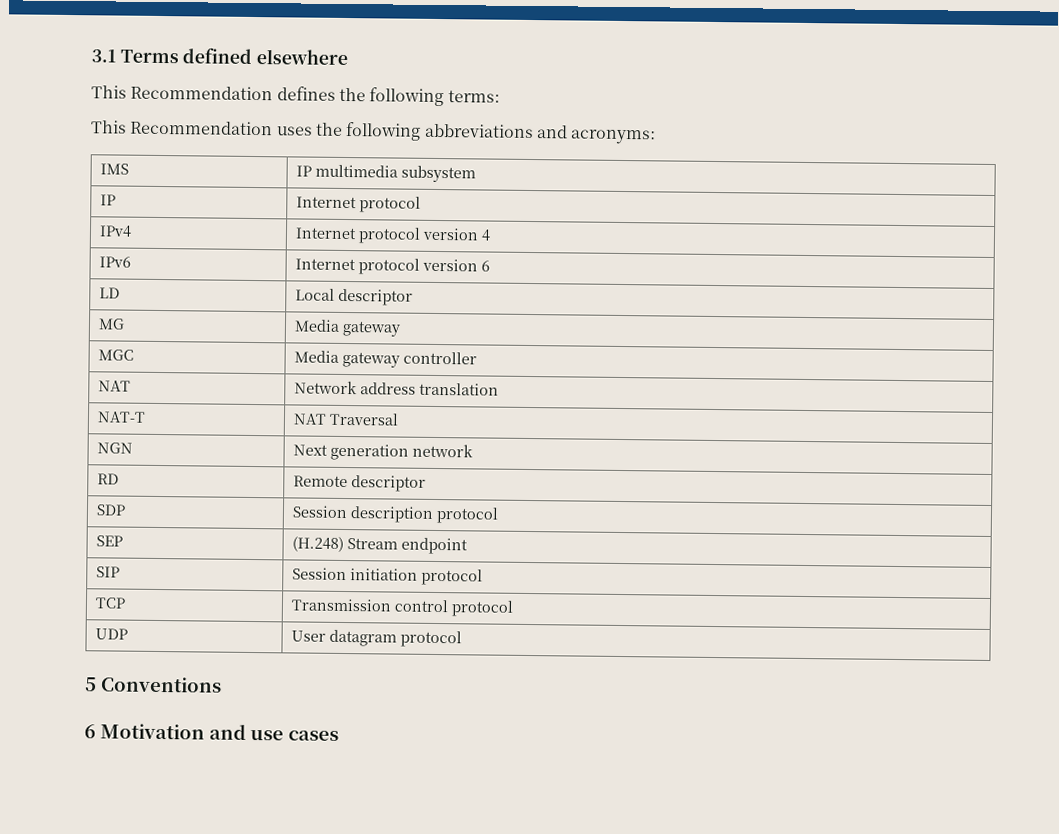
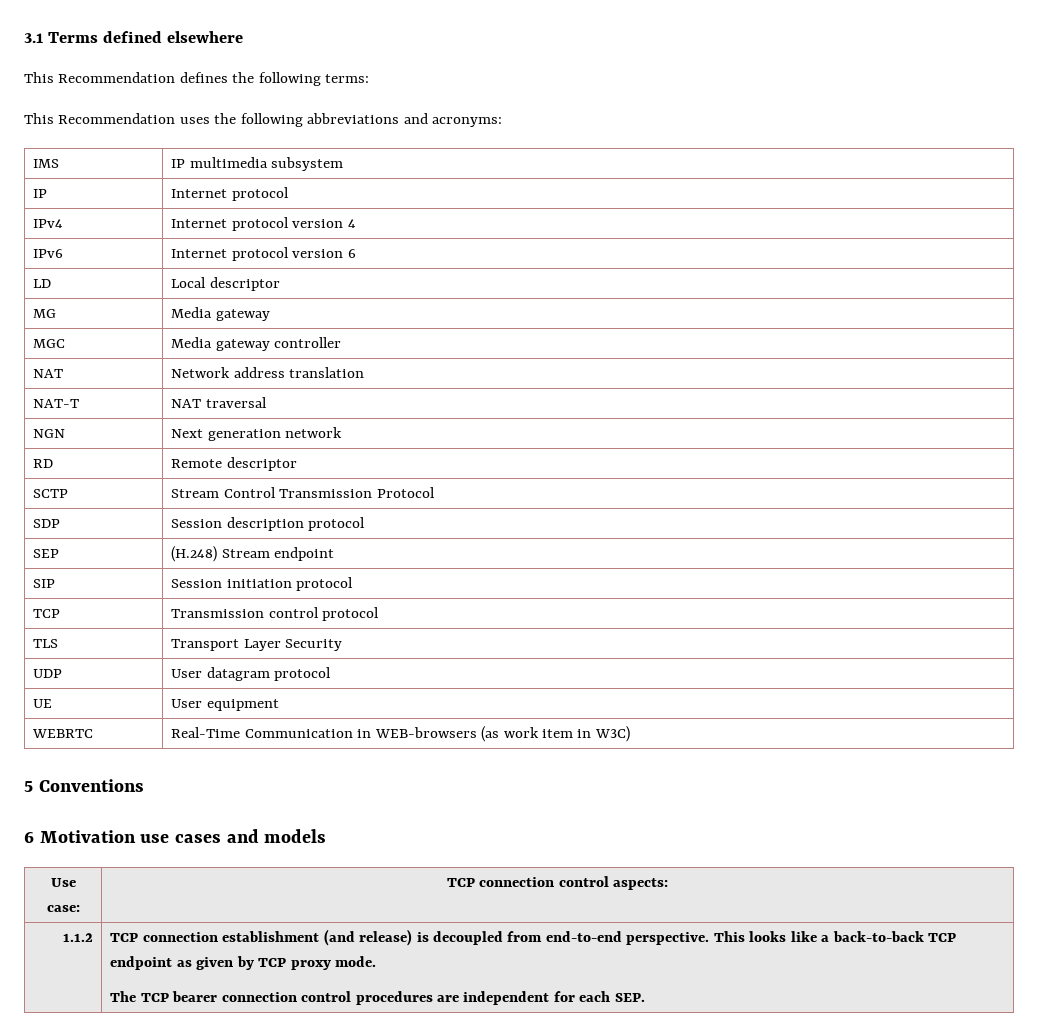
[328,412,399,426] Traversal -> [205,397,267,408] traversal
(426, 483) none -> [33,489,69,498] [171,487,435,498] // SCTP | Stream Control Transmission Protocol
(514, 608) none -> [33,639,59,648] [171,639,343,651] // TLS | Transport Layer Security
(462, 639) none -> [33,699,53,708] [171,699,279,711] [32,729,94,738] [171,726,630,742] // UE | User equipment // WEBRTC | Real-Time Communication in WEB-browsers (as work item in W3C)
[209,724,246,740] and -> (136, 836) none
(339, 735) none -> [226,829,327,843] [50,878,76,887] [46,905,80,912] [446,876,669,890] [62,933,93,942] [110,929,957,946] [110,956,376,970] [110,991,645,1005] and models // Use case: | TCP connection control aspects: // 1.1.2 | TCP connection establishment (and release) is decoupled from end-to-end perspective. This looks like a back-to-back TCP endpoint as given by TCP proxy mode. // The TCP bearer connection control procedures are independent for each SEP.

